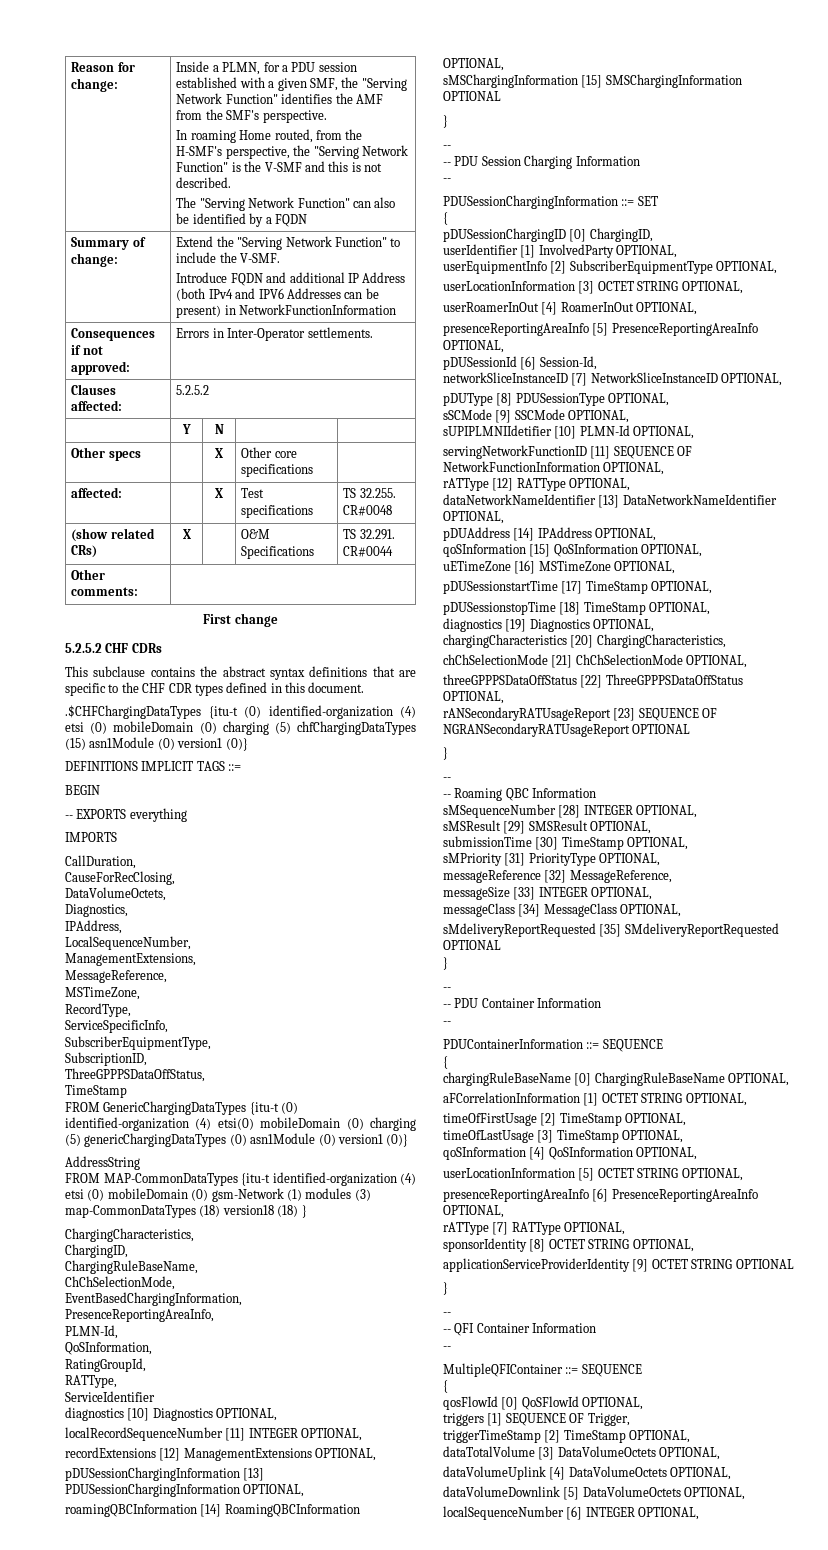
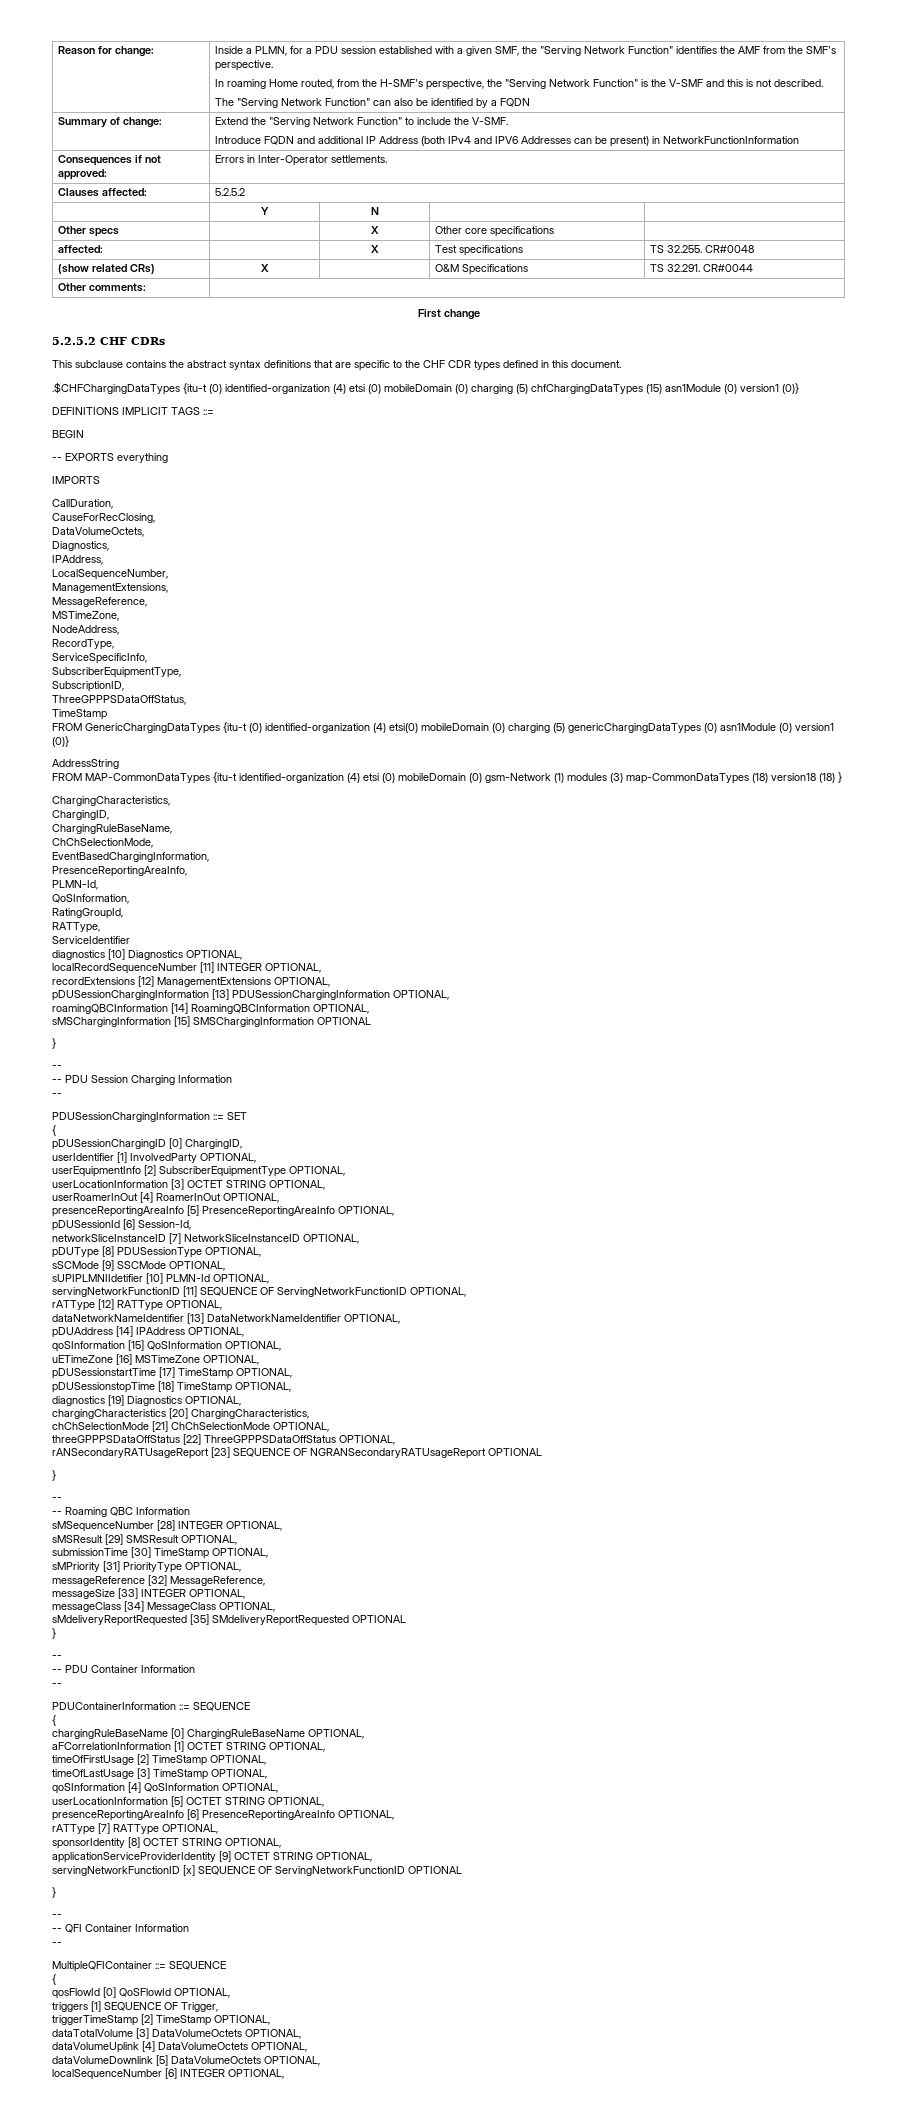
(140, 993) none -> [52,625,119,635] // NodeAddress,
[443,461,600,472] NetworkFunctionInformation -> [277,1287,407,1297] ServingNetworkFunctionID
(733, 1264) none -> [316,1852,372,1862] [52,1865,405,1876] OPTIONAL, // servingNetworkFunctionID [x] SEQUENCE OF ServingNetworkFunctionID

